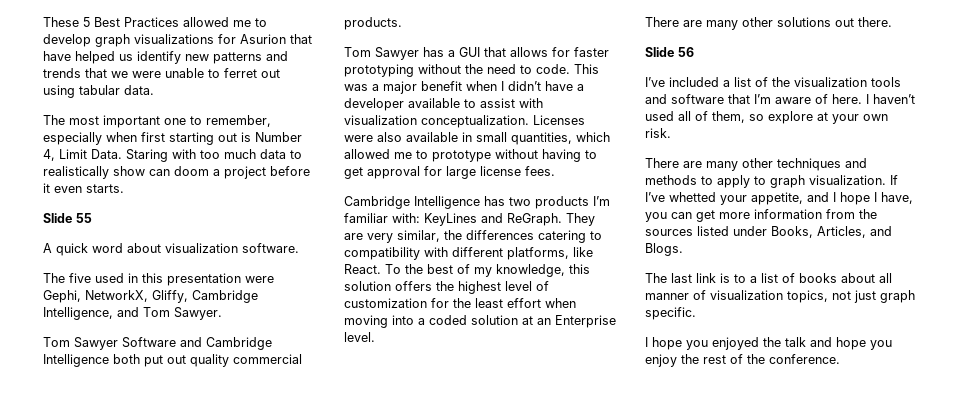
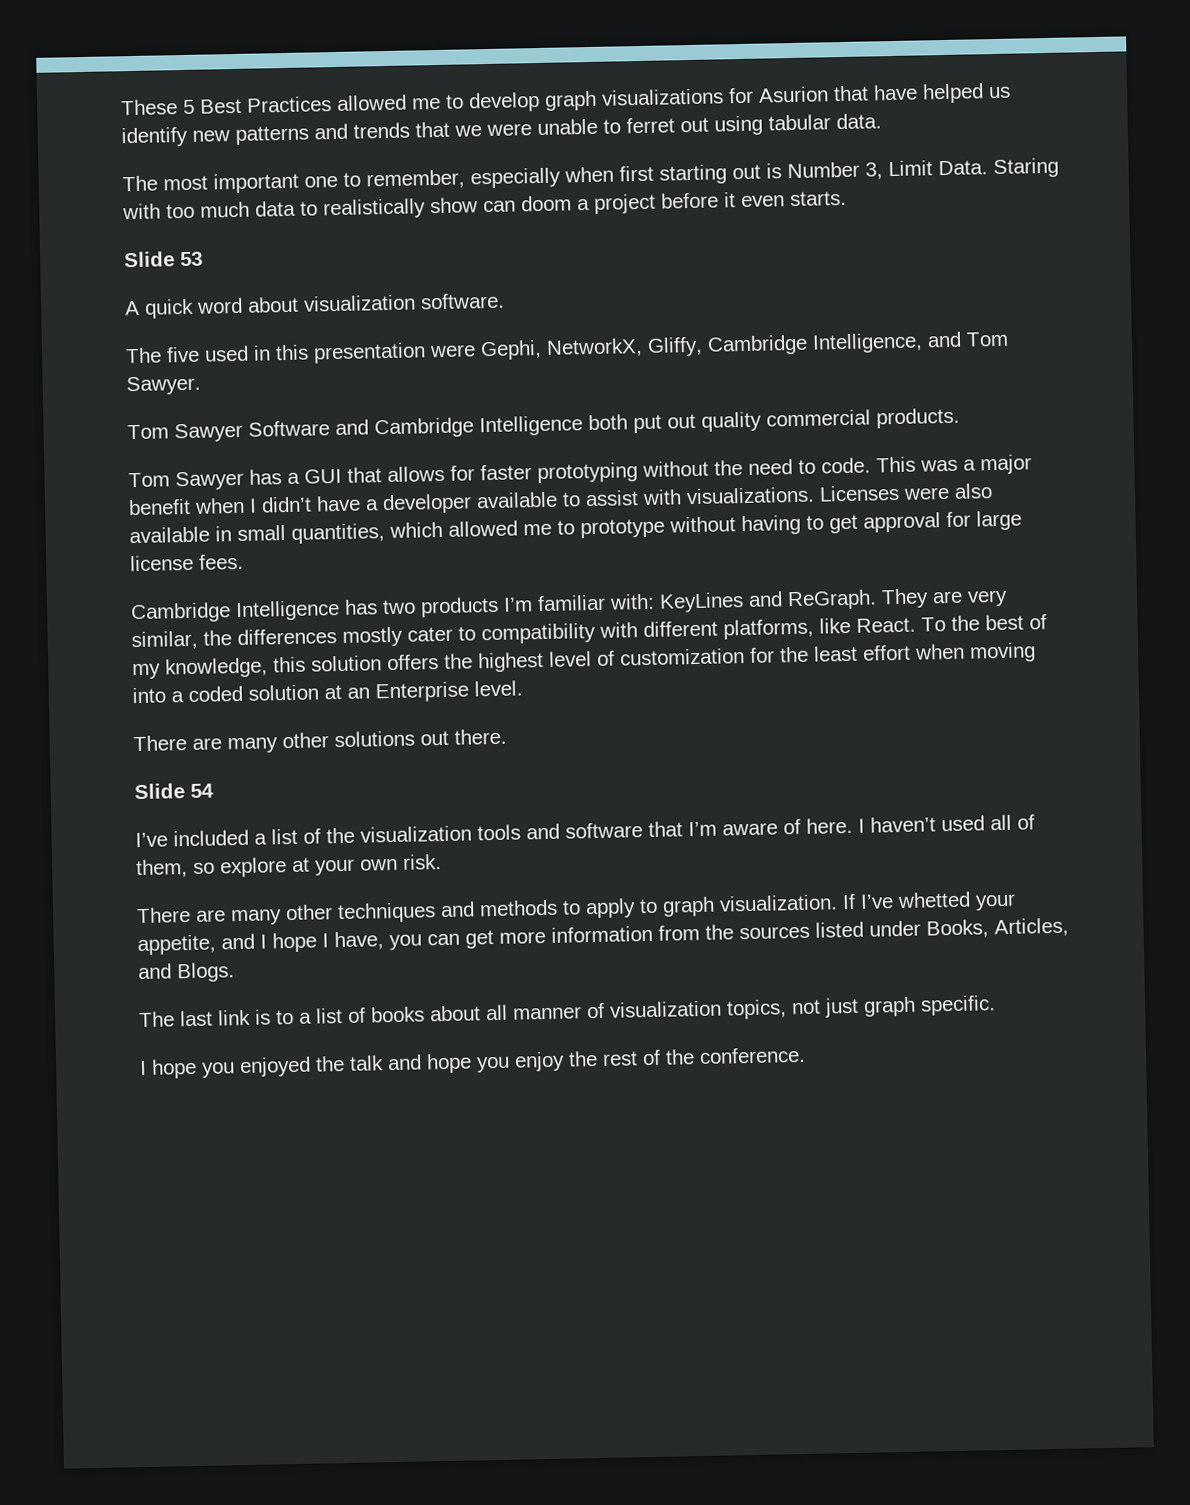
[43,149,55,161] 4, -> [865,162,883,180] 3,
[76,213,92,223] 55 -> [180,251,203,267] 53
[344,115,529,128] visualization conceptualization. -> [686,486,815,505] visualizations.
[538,230,586,243] catering -> [342,626,453,647] mostly cater
[678,47,694,57] 56 -> [190,783,214,798] 54

